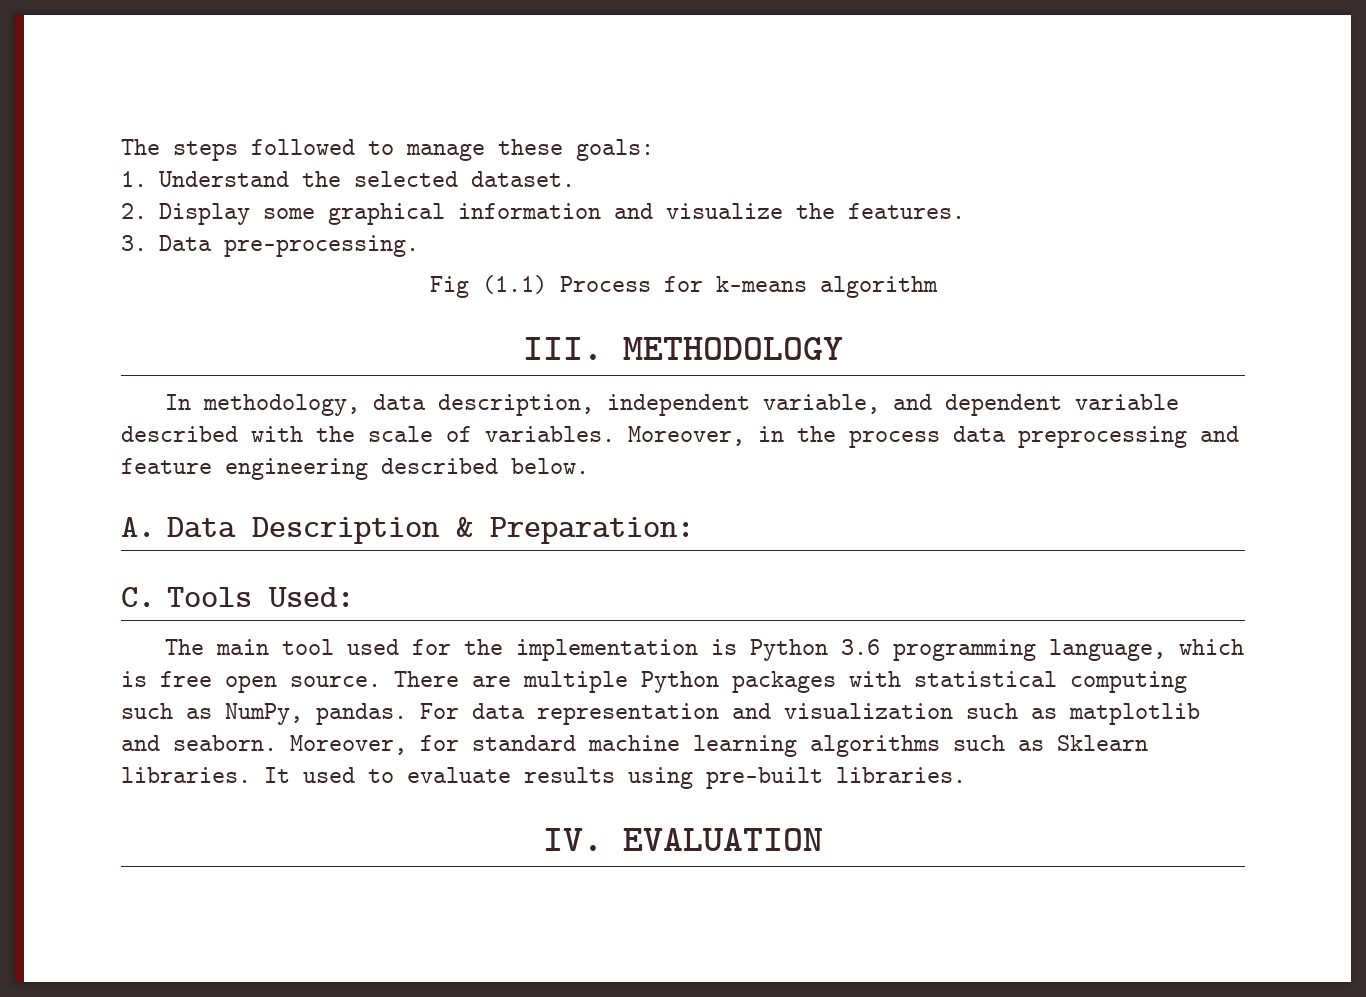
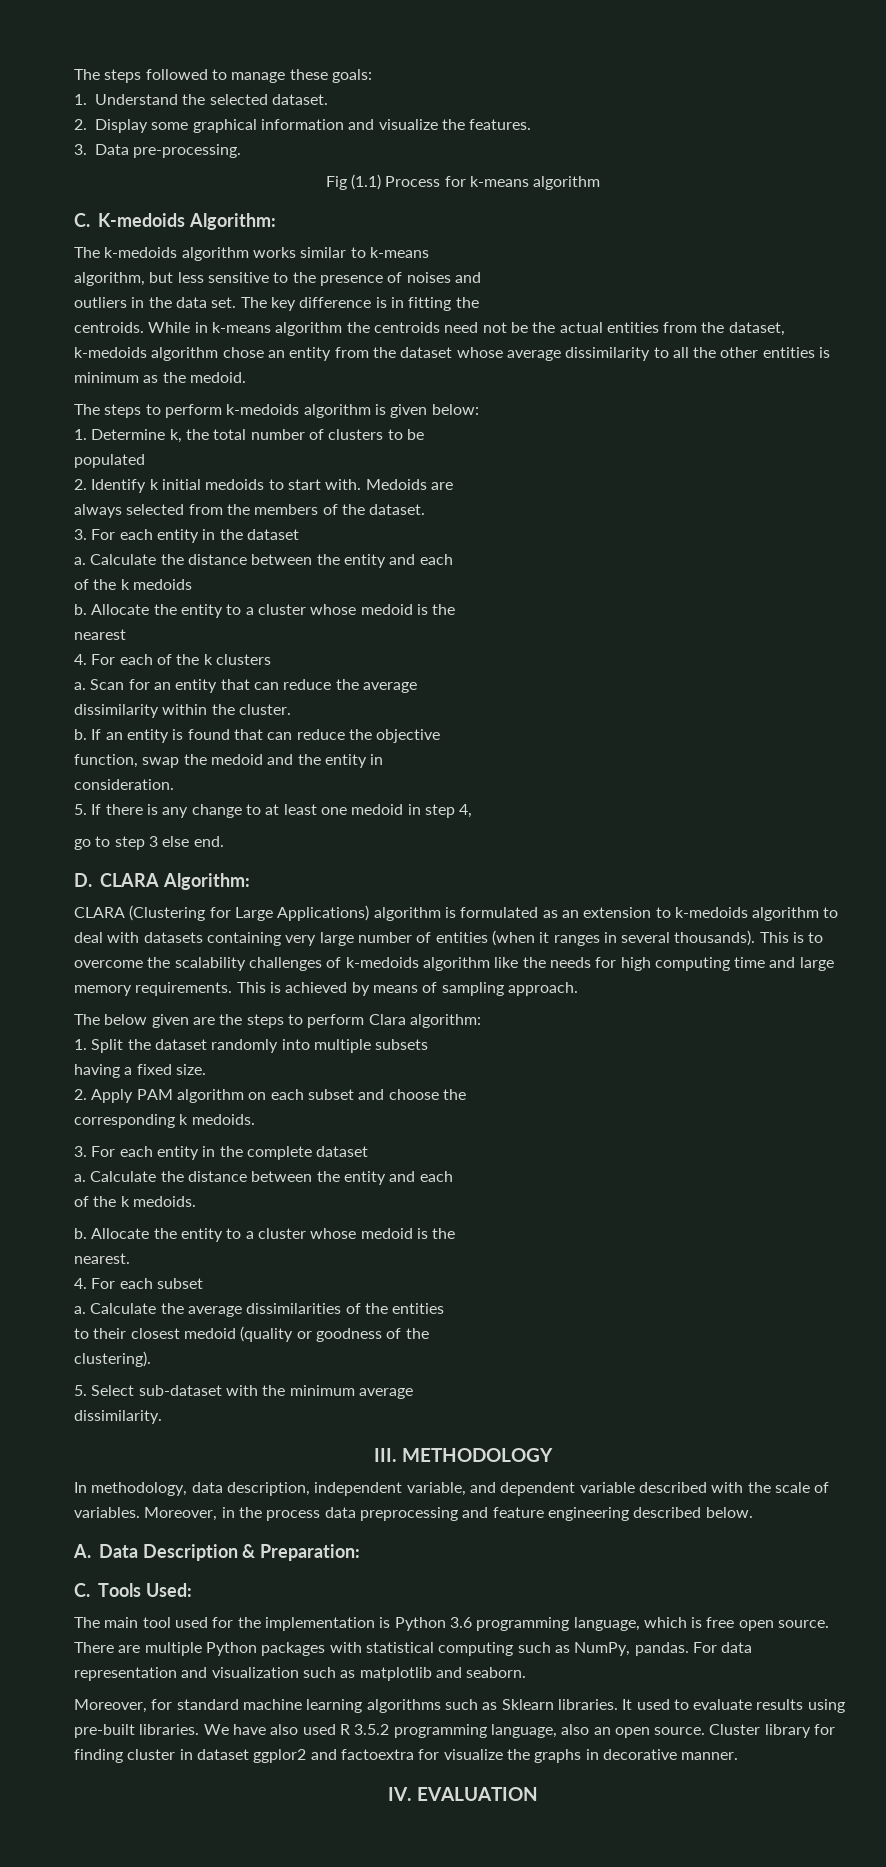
(938, 287) none -> [74,213,276,230] [74,247,429,261] [74,272,481,286] [74,297,479,311] [74,322,785,336] [74,347,831,361] [74,372,246,383] [74,404,479,418] [74,429,424,443] [74,454,145,468] [74,479,453,493] [74,504,426,518] [74,529,299,543] [74,554,453,568] [74,579,192,590] [74,604,456,618] [74,629,126,640] [74,654,271,665] [74,679,417,693] [74,704,291,718] [74,729,441,743] [74,754,384,768] [74,779,174,790] [74,804,473,818] [74,836,224,850] [74,873,250,890] [74,905,839,921] [74,930,824,946] [74,957,834,971] [74,982,578,996] [74,1014,481,1028] [74,1039,429,1053] [74,1064,206,1078] [74,1089,466,1103] [74,1114,255,1128] [74,1146,369,1160] [74,1171,453,1185] [74,1196,196,1207] [74,1228,456,1242] [74,1253,130,1264] [74,1278,203,1289] [74,1303,445,1317] [74,1326,429,1342] [74,1351,151,1367] [74,1385,413,1399] [74,1410,162,1424] // C. K-medoids Algorithm: // The k-medoids algorithm works similar to k-means // algorithm, but less sensitive to the presence of noises and // outliers in the data set. The key difference is in fitting the // centroids. While in k-means algorithm the centroids need not be the actual entities from the dataset, k-medoids algorithm chose an entity from the dataset whose average dissimilarity to all the other entities is minimum as the medoid. // The steps to perform k-medoids algorithm is given below: // 1. Determine k, the total number of clusters to be // populated // 2. Identify k initial medoids to start with. Medoids are // always selected from the members of the dataset. // 3. For each entity in the dataset // a. Calculate the distance between the entity and each // of the k medoids // b. Allocate the entity to a cluster whose medoid is the // nearest // 4. For each of the k clusters // a. Scan for an entity that can reduce the average // dissimilarity within the cluster. // b. If an entity is found that can reduce the objective // function, swap the medoid and the entity in // consideration. // 5. If there is any change to at least one medoid in step 4, // go to step 3 else end. // D. CLARA Algorithm: // CLARA (Clustering for Large Applications) algorithm is formulated as an extension to k-medoids algorithm to deal with datasets containing very large number of entities (when it ranges in several thousands). This is to overcome the scalability challenges of k-medoids algorithm like the needs for high computing time and large memory requirements. This is achieved by means of sampling approach. // The below given are the steps to perform Clara algorithm: // 1. Split the dataset randomly into multiple subsets // having a fixed size. // 2. Apply PAM algorithm on each subset and choose the // corresponding k medoids. // 3. For each entity in the complete dataset // a. Calculate the distance between the entity and each // of the k medoids. // b. Allocate the entity to a cluster whose medoid is the // nearest. // 4. For each subset // a. Calculate the average dissimilarities of the entities // to their closest medoid (quality or goodness of the // clustering). // 5. Select sub-dataset with the minimum average // dissimilarity.
(277, 743) none -> (527, 1672) //
(966, 775) none -> [203,1724,836,1738] [74,1749,739,1763] We have also used R 3.5.2 programming language, also an open source. Cluster library for finding cluster in dataset ggplor2 and factoextra for visualize the graphs in decorative manner.

